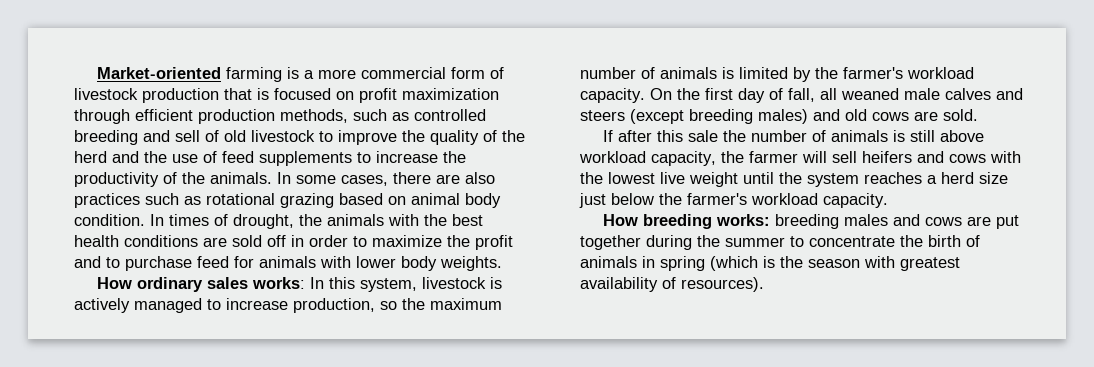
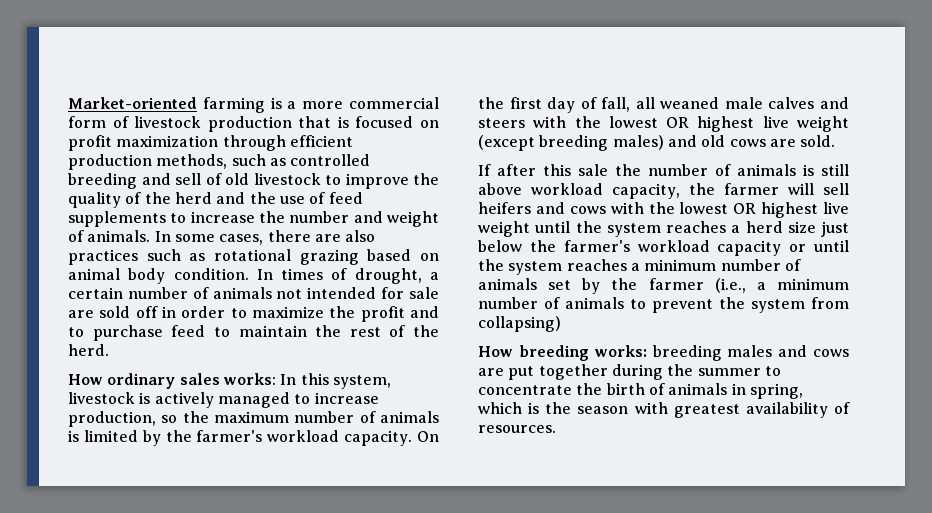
[74,172,205,187] productivity of the -> [289,211,439,227] [68,230,84,242] number and weight of
[299,214,483,226] [74,235,198,247] the animals with the best health conditions -> [429,272,439,280] [68,287,439,299] a certain number of animals not intended for sale
[234,256,502,271] for animals with lower body weights. -> [213,325,439,337] [68,344,109,356] to maintain the rest of the herd.
(625, 115) none -> [533,116,849,132] with the lowest OR highest live weight
(655, 178) none -> [733,202,819,218] OR highest
[823,193,888,208] capacity. -> [717,240,849,256] [478,259,801,275] [478,278,849,294] [478,297,849,313] [478,316,561,332] capacity or until the system reaches a minimum number of animals set by the farmer (i.e., a minimum number of animals to prevent the system from collapsing)
[660,256,758,271] spring (which -> [749,383,803,399] [478,402,522,414] spring, which
[681,277,764,292] resources). -> [478,425,556,433] resources.

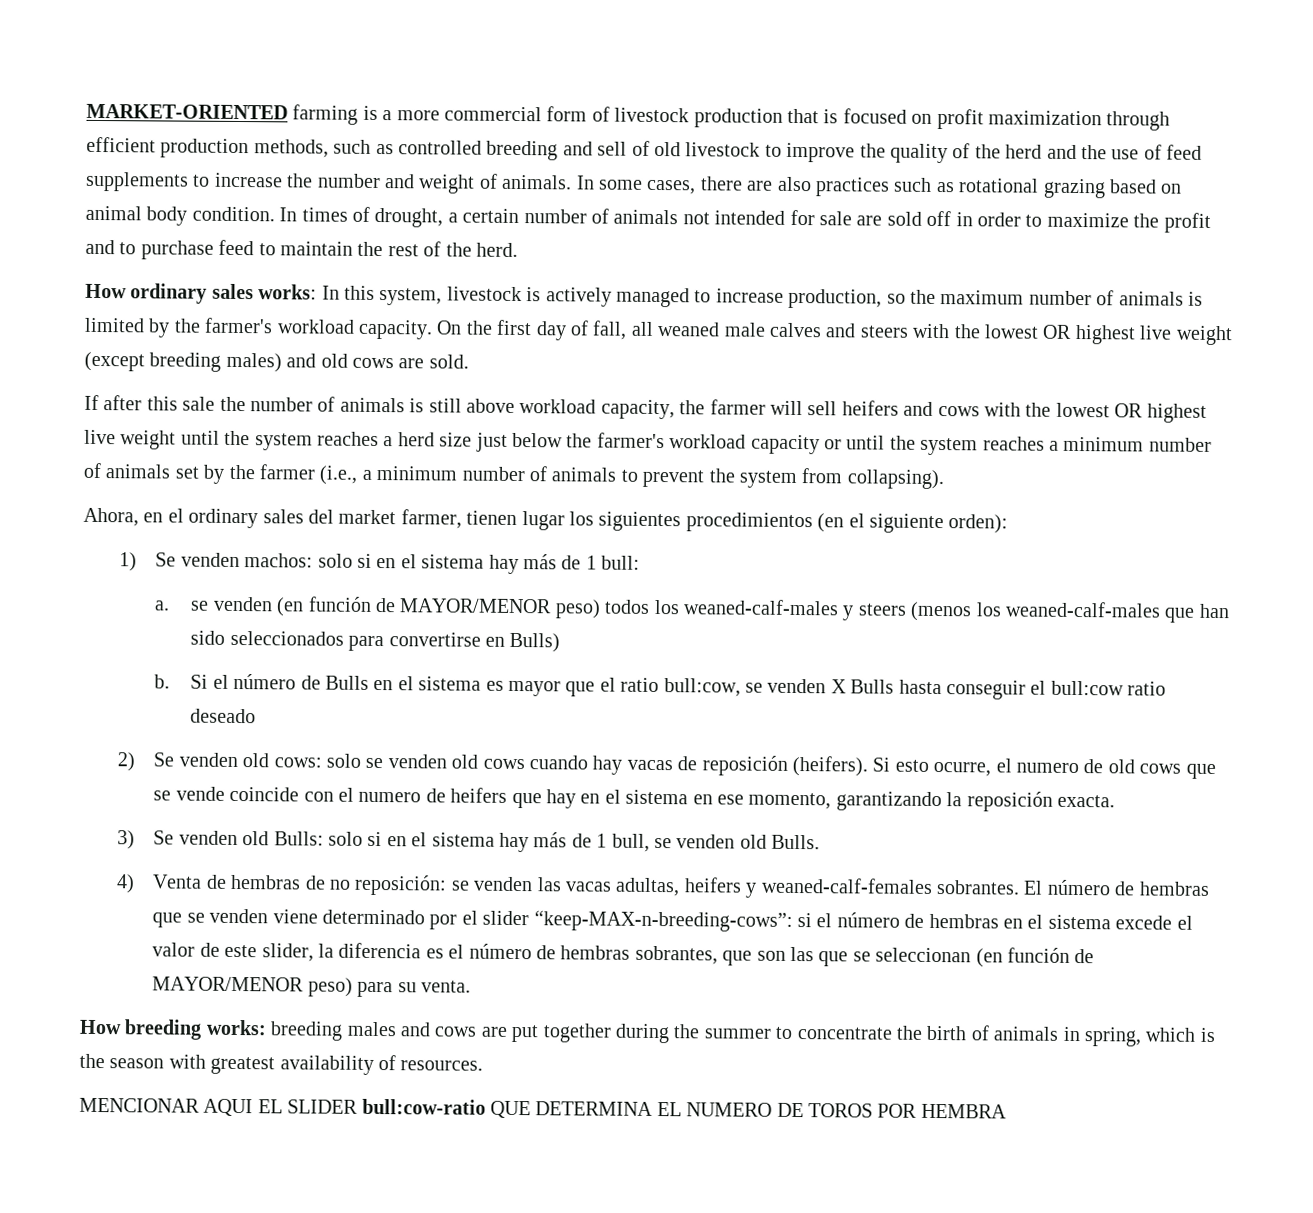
[68,97,197,109] Market-oriented -> [86,103,288,120] MARKET-ORIENTED
[478,316,561,332] collapsing) -> [846,469,944,490] [83,507,1009,534] [119,552,641,575] [154,596,1230,623] [190,630,561,653] [154,673,1167,700] [190,708,257,724] [117,752,1216,780] [153,786,1115,812] [117,830,821,853] [116,874,1210,898] [152,908,1193,932] [152,942,1095,968] [152,976,471,998] collapsing). // Ahora, en el ordinary sales del market farmer, tienen lugar los siguientes procedimientos (en el siguiente orden): // 1) Se venden machos: solo si en el sistema hay más de 1 bull: // a. se venden (en función de MAYOR/MENOR peso) todos los weaned-calf-males y steers (menos los weaned-calf-males que han sido seleccionados para convertirse en Bulls) // b. Si el número de Bulls en el sistema es mayor que el ratio bull:cow, se venden X Bulls hasta conseguir el bull:cow ratio deseado // 2) Se venden old cows: solo se venden old cows cuando hay vacas de reposición (heifers). Si esto ocurre, el numero de old cows que se vende coincide con el numero de heifers que hay en el sistema en ese momento, garantizando la reposición exacta. // 3) Se venden old Bulls: solo si en el sistema hay más de 1 bull, se venden old Bulls. // 4) Venta de hembras de no reposición: se venden las vacas adultas, heifers y weaned-calf-females sobrantes. El número de hembras que se venden viene determinado por el slider “keep-MAX-n-breeding-cows”: si el número de hembras en el sistema excede el valor de este slider, la diferencia es el número de hembras sobrantes, que son las que se seleccionan (en función de MAYOR/MENOR peso) para su venta.
(556, 429) none -> [79,1097,1007,1119] // MENCIONAR AQUI EL SLIDER bull:cow-ratio QUE DETERMINA EL NUMERO DE TOROS POR HEMBRA

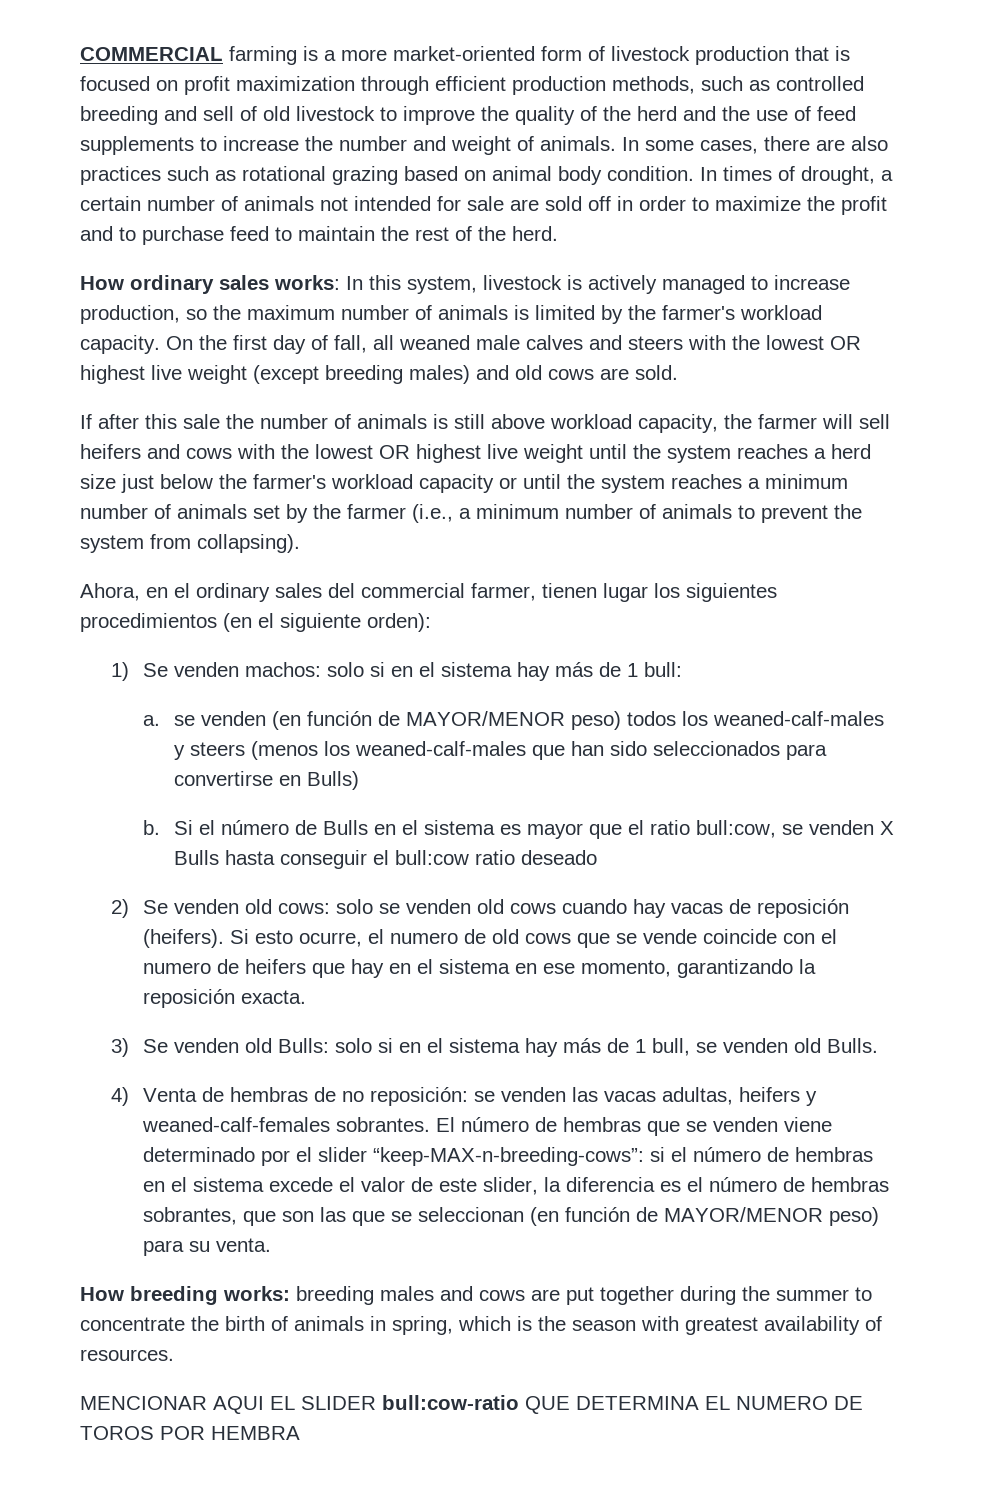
[86,103,288,120] MARKET-ORIENTED -> [80,47,223,61] COMMERCIAL
[443,106,542,122] commercial -> [393,46,535,61] market-oriented
[338,509,397,525] market -> [361,583,465,598] commercial

